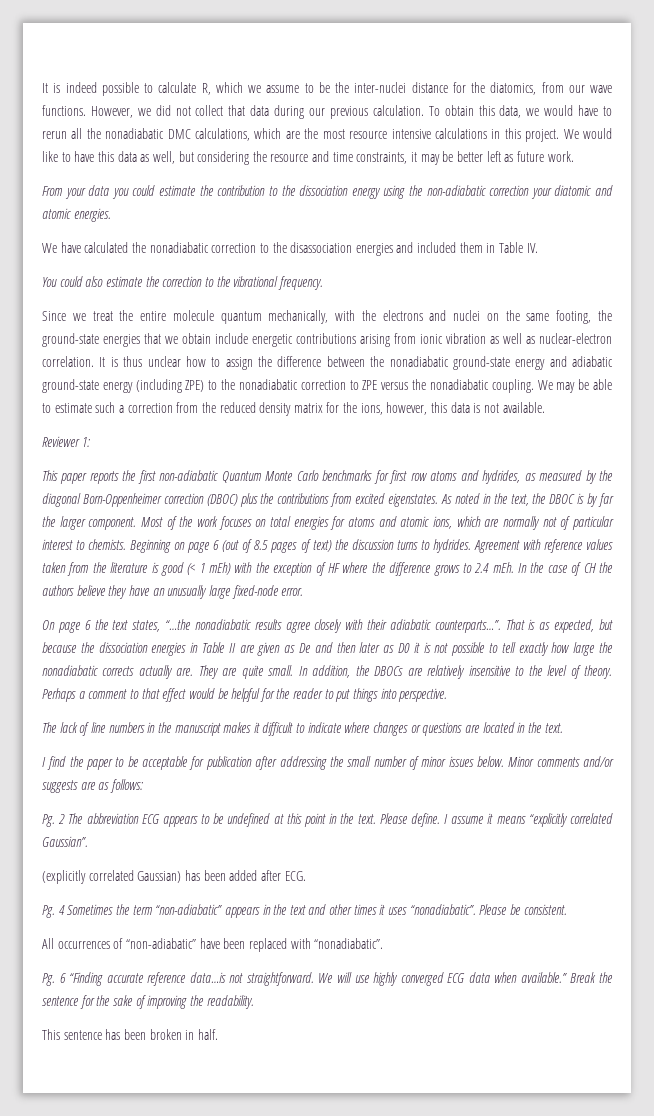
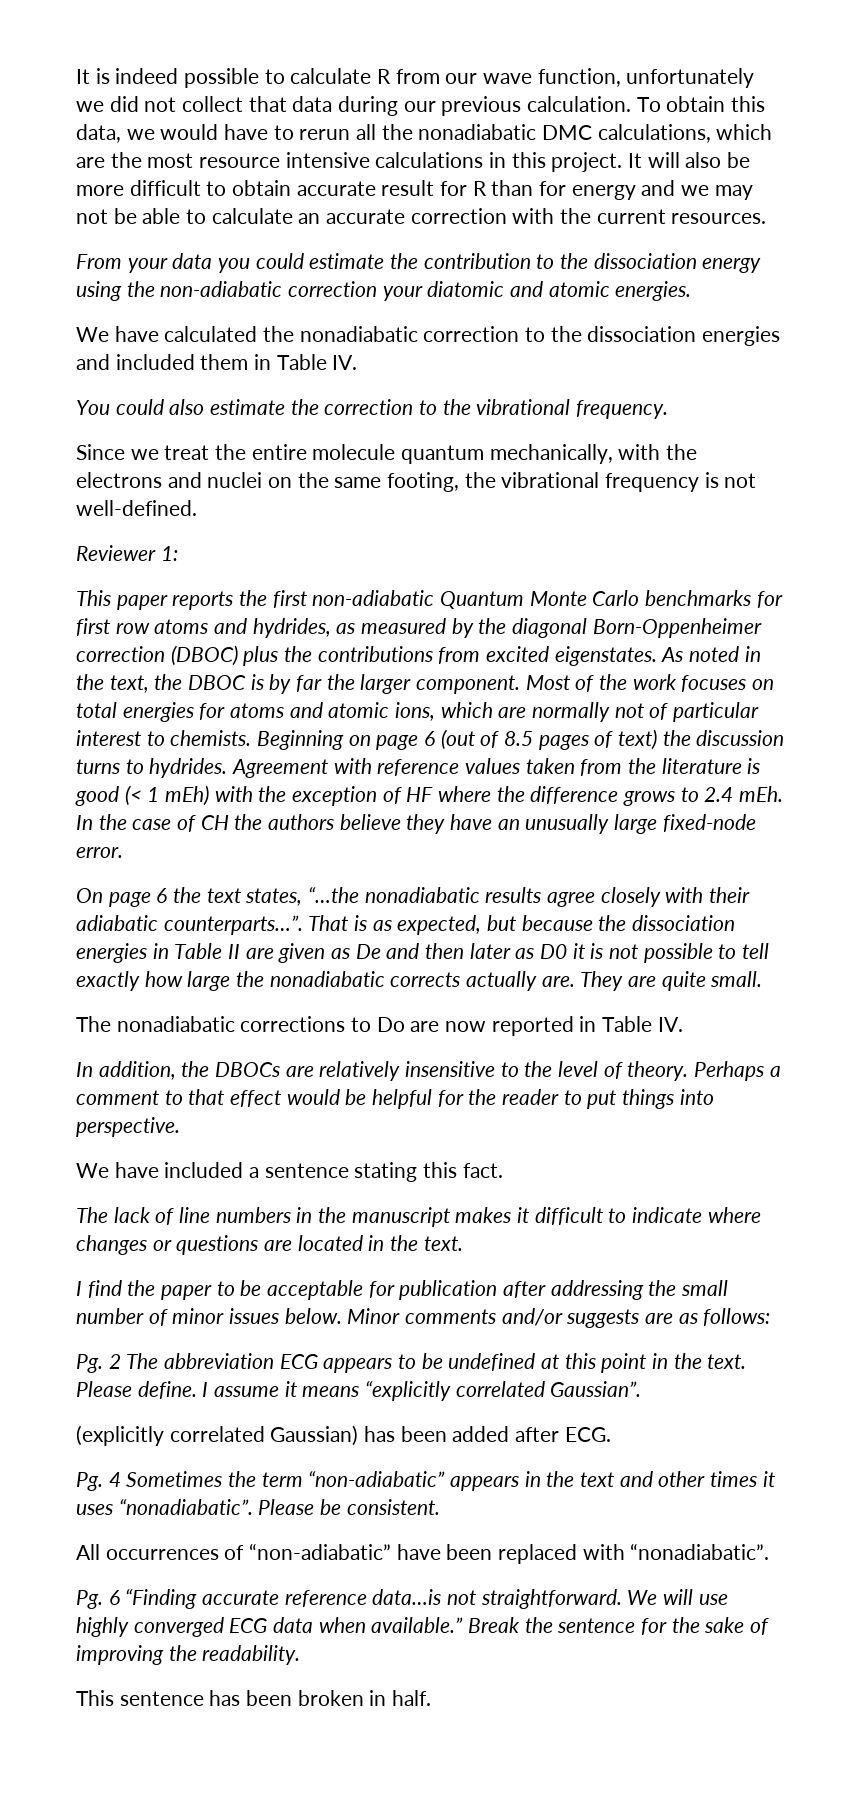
[201,82,537,95] R, which we assume to be the inter-nuclei distance for the diatomics, -> [377,69,392,84] R
[42,105,133,118] functions. However, -> [537,68,755,88] function, unfortunately
[563,128,613,139] [42,151,574,165] We would like to have this data as well, but considering the resource and time constraints, it may be better left as future work. -> [628,152,751,168] [76,180,753,200] [76,208,767,224] It will also be more difficult to obtain accurate result for R than for energy and we may not be able to calculate an accurate correction with the current resources.
[290,242,353,253] disassociation -> [587,326,697,342] dissociation
[42,333,612,347] [42,356,613,370] [42,379,612,393] [42,402,545,416] ground-state energies that we obtain include energetic contributions arising from ionic vibration as well as nuclear-electron correlation. It is thus unclear how to assign the difference between the nonadiabatic ground-state energy and adiabatic ground-state energy (including ZPE) to the nonadiabatic correction to ZPE versus the nonadiabatic coupling. We may be able to estimate such a correction from the reduced density matrix for the ions, however, this data is not available. -> [501,472,757,492] [76,500,197,516] vibrational frequency is not well-defined.
(294, 670) none -> [76,1016,683,1036] // The nonadiabatic corrections to Do are now reported in Table IV. //
(448, 695) none -> [76,1162,503,1182] // We have included a sentence stating this fact.

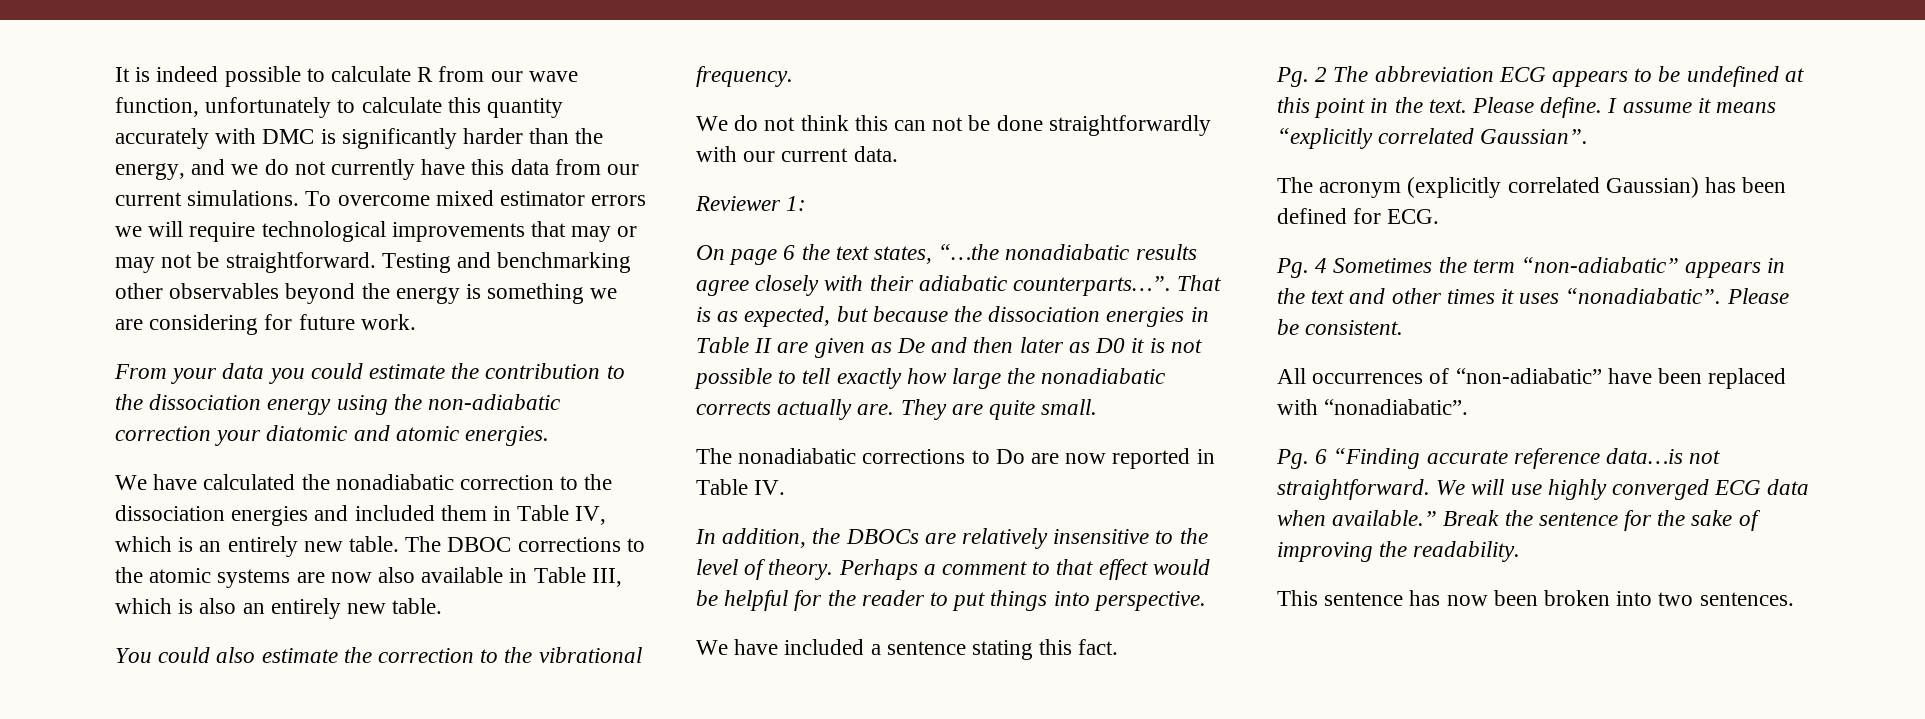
[76,96,766,116] [76,124,773,143] [76,152,751,172] [76,180,753,200] [76,208,767,224] we did not collect that data during our previous calculation. To obtain this data, we would have to rerun all the nonadiabatic DMC calculations, which are the most resource intensive calculations in this project. It will also be more difficult to obtain accurate result for R than for energy and we may not be able to calculate an accurate correction with the current resources. -> [337,97,564,118] [115,128,604,149] [115,159,640,180] [115,190,647,206] [115,221,638,242] [115,252,632,273] [115,283,618,304] [115,314,416,335] to calculate this quantity accurately with DMC is significantly harder than the energy, and we do not currently have this data from our current simulations. To overcome mixed estimator errors we will require technological improvements that may or may not be straightforward. Testing and benchmarking other observables beyond the energy is something we are considering for future work.
[332,355,358,370] IV. -> [575,506,607,525] [115,536,645,557] [115,567,622,588] [115,598,443,619] IV, which is an entirely new table. The DBOC corrections to the atomic systems are now also available in Table III, which is also an entirely new table.
[76,444,698,464] [76,472,757,492] [76,500,197,516] [76,545,178,561] [76,590,783,610] [76,618,762,638] [76,645,761,666] [76,674,775,694] [76,702,760,722] [76,729,785,750] [76,758,761,778] [75,785,784,806] [76,814,756,834] [76,847,123,858] Since we treat the entire molecule quantum mechanically, with the electrons and nuclei on the same footing, the vibrational frequency is not well-defined. // Reviewer 1: // This paper reports the first non-adiabatic Quantum Monte Carlo benchmarks for first row atoms and hydrides, as measured by the diagonal Born-Oppenheimer correction (DBOC) plus the contributions from excited eigenstates. As noted in the text, the DBOC is by far the larger component. Most of the work focuses on total energies for atoms and atomic ions, which are normally not of particular interest to chemists. Beginning on page 6 (out of 8.5 pages of text) the discussion turns to hydrides. Agreement with reference values taken from the literature is good (< 1 mEh) with the exception of HF where the difference grows to 2.4 mEh. In the case of CH the authors believe they have an unusually large fixed-node error. -> [696,115,1211,136] [696,146,898,162] [695,196,807,211] We do not think this can not be done straightforwardly with our current data. // Reviewer 1:
[76,1207,761,1227] [76,1235,463,1255] [76,1280,729,1300] [76,1308,771,1328] // The lack of line numbers in the manuscript makes it difficult to indicate where changes or questions are located in the text. // I find the paper to be acceptable for publication after addressing the small number of minor issues below. Minor comments and/or suggests are as follows: -> (1119, 647) none
(642, 1389) none -> [1277,177,1402,198] The acronym
[452,1426,560,1442] added after -> [1277,208,1382,224] defined for
(241, 1698) none -> [1446,595,1488,606] now
[369,1690,432,1706] in half. -> [1616,591,1794,606] into two sentences.

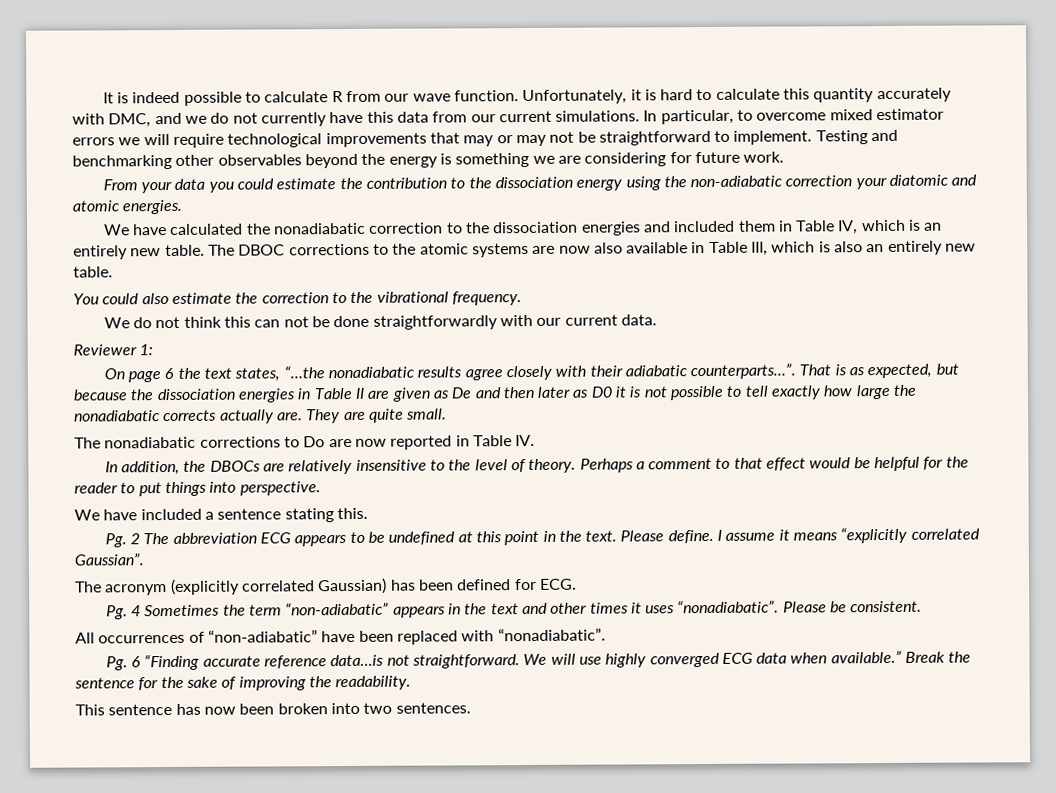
[115,97,332,118] function, unfortunately -> [453,89,694,105] function. Unfortunately, it is hard
[262,128,604,149] [115,163,185,180] DMC is significantly harder than the energy, -> [108,113,152,128] DMC,
[305,191,332,206] To -> [643,109,754,125] In particular, to
[225,252,376,273] straightforward. -> [598,130,813,146] straightforward to implement.
[1039,639,1119,655] this fact. -> [336,507,368,520] this.

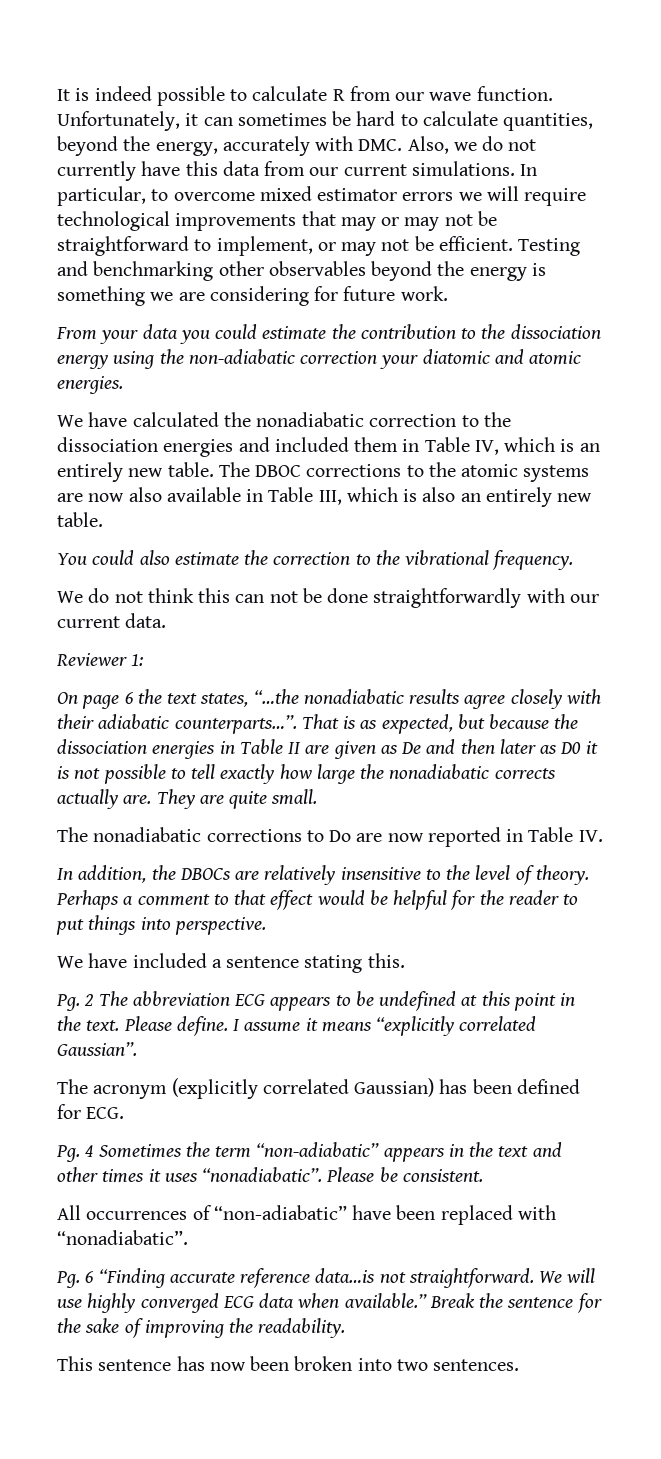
[644,87,952,103] [72,112,182,128] is hard to calculate this quantity accurately with DMC, and -> [203,111,594,131] [57,136,449,156] can sometimes be hard to calculate quantities, beyond the energy, accurately with DMC. Also,
[733,130,813,145] implement. -> [216,236,513,256] implement, or may not be efficient.

